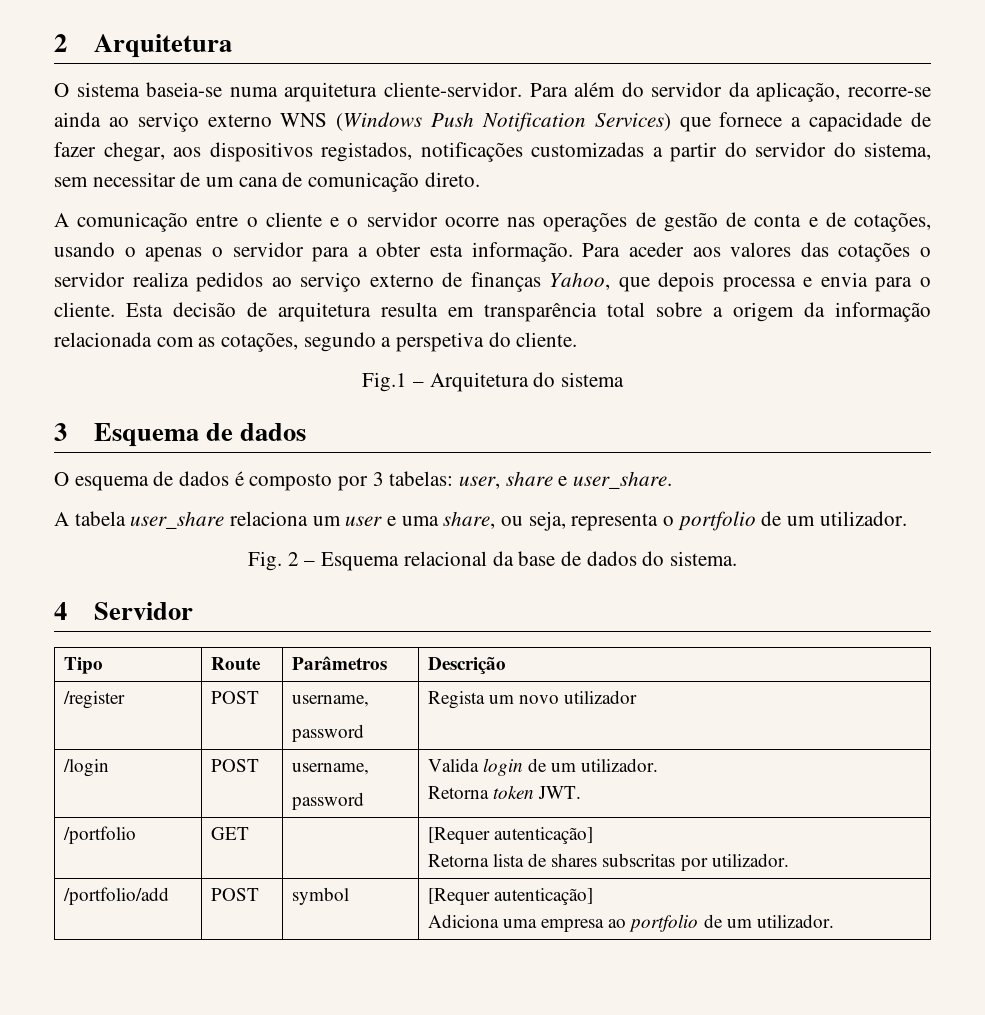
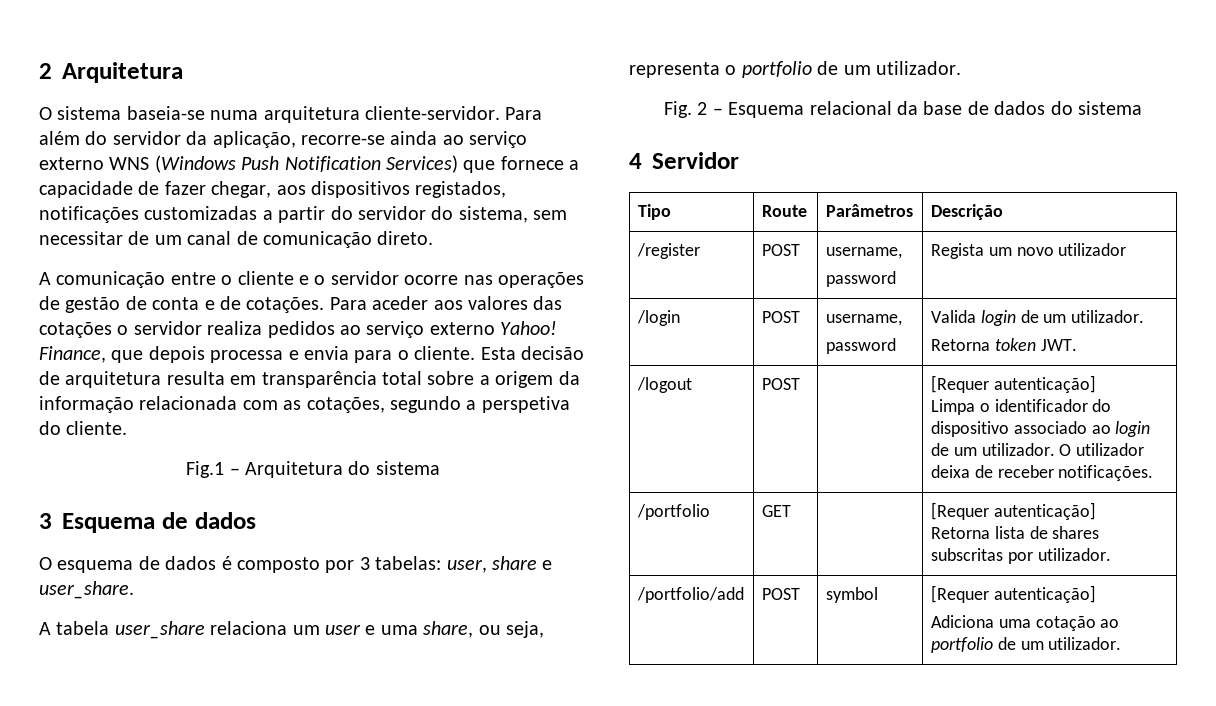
[238,177,278,187] cana -> [187,231,232,245] canal
[854,212,932,232] [54,242,573,262] cotações, usando o apenas o servidor para a obter esta informação. -> [246,297,325,313] cotações.
[442,272,611,292] de finanças Yahoo, -> [500,321,558,335] [39,346,106,363] Yahoo! Finance,
[669,551,737,566] sistema. -> [1078,101,1142,115] sistema
(582, 792) none -> [636,377,692,393] [761,378,800,390] [930,375,1096,393] [930,399,1112,415] [930,421,1151,437] [930,443,1145,456] [930,465,1154,481] // /logout | POST | | [Requer autenticação] // Limpa o identificador do dispositivo associado ao login de um utilizador. O utilizador deixa de receber notificações.
[541,919,605,932] empresa -> [1035,616,1096,631] cotação

